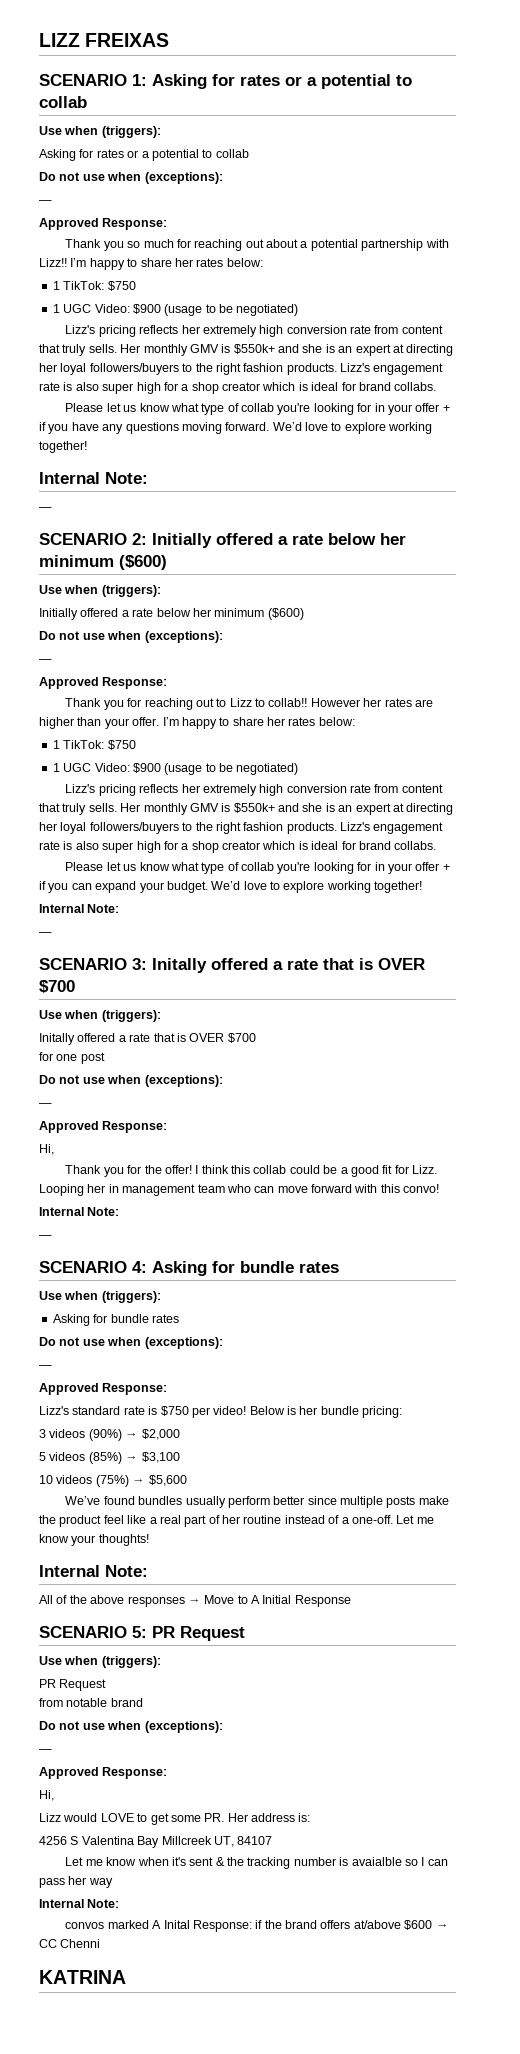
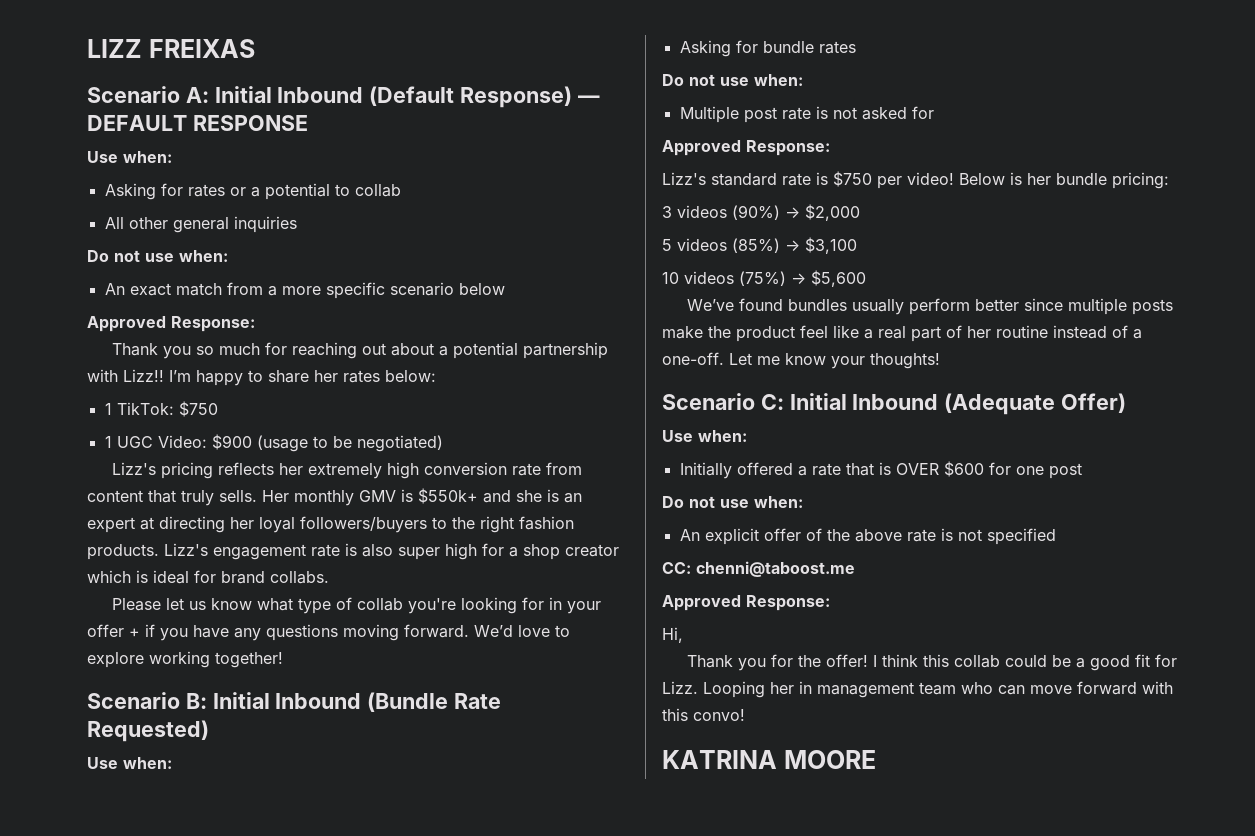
[39,74,412,89] [39,96,87,108] [39,126,161,138] [39,149,249,161] [39,172,223,184] [39,200,52,204] SCENARIO 1: Asking for rates or a potential to collab // Use when (triggers): // Asking for rates or a potential to collab // Do not use when (exceptions): // — -> [87,86,600,108] [87,115,308,131] [87,151,172,163] [104,183,401,200] [104,216,297,233] [87,250,228,262] [104,282,505,299] Scenario A: Initial Inbound (Default Response) — DEFAULT RESPONSE // Use when: // Asking for rates or a potential to collab // All other general inquiries // Do not use when: // An exact match from a more specific scenario below
[39,472,148,484] [39,507,52,511] [39,533,406,548] [39,555,167,570] [39,585,161,597] [39,608,304,620] [39,631,223,643] [39,659,52,663] [39,677,168,689] [65,698,433,710] [39,717,355,729] [52,740,136,750] [52,763,299,775] [65,784,443,796] [39,803,454,815] [39,822,444,834] [39,841,437,853] [65,862,450,874] [39,881,423,893] [39,904,120,913] [39,932,52,936] [39,958,425,973] [39,980,75,993] [39,1010,161,1022] [39,1033,256,1045] [39,1052,105,1064] [39,1075,223,1087] [39,1103,52,1107] [39,1121,168,1133] [39,1144,54,1155] [65,1165,438,1177] [39,1184,440,1196] [39,1207,120,1216] [39,1235,52,1239] [39,1261,339,1276] [39,1291,161,1303] Internal Note: // — // SCENARIO 2: Initially offered a rate below her minimum ($600) // Use when (triggers): // Initially offered a rate below her minimum ($600) // Do not use when (exceptions): // — // Approved Response: // Thank you for reaching out to Lizz to collab!! However her rates are higher than your offer. I’m happy to share her rates below: // 1 TikTok: $750 // 1 UGC Video: $900 (usage to be negotiated) // Lizz's pricing reflects her extremely high conversion rate from content that truly sells. Her monthly GMV is $550k+ and she is an expert at directing her loyal followers/buyers to the right fashion products. Lizz's engagement rate is also super high for a shop creator which is ideal for brand collabs. // Please let us know what type of collab you're looking for in your offer + if you can expand your budget. We’d love to explore working together! // Internal Note: // — // SCENARIO 3: Initally offered a rate that is OVER $700 // Use when (triggers): // Initally offered a rate that is OVER $700 // for one post // Do not use when (exceptions): // — // Approved Response: // Hi, // Thank you for the offer! I think this collab could be a good fit for Lizz. Looping her in management team who can move forward with this convo! // Internal Note: // — // SCENARIO 4: Asking for bundle rates // Use when (triggers): -> [87,692,502,712] [87,720,209,742] [87,757,172,769] Scenario B: Initial Inbound (Bundle Rate Requested) // Use when:
[107,1337,223,1349] [39,1365,52,1369] when (exceptions): // — -> [754,74,803,86] [679,106,934,123] when: // Multiple post rate is not asked for
[39,1565,148,1577] [39,1595,351,1607] [39,1626,245,1641] [39,1656,161,1668] [39,1679,107,1691] [39,1698,143,1707] [39,1721,223,1733] [39,1749,52,1753] [39,1767,168,1779] [39,1790,54,1801] [39,1813,311,1825] [39,1836,273,1848] [65,1857,448,1869] [39,1876,113,1888] [39,1899,120,1908] [65,1920,449,1932] [39,1939,101,1948] Internal Note: // All of the above responses → Move to A Initial Response // SCENARIO 5: PR Request // Use when (triggers): // PR Request // from notable brand // Do not use when (exceptions): // — // Approved Response: // Hi, // Lizz would LOVE to get some PR. Her address is: // 4256 S Valentina Bay Millcreek UT, 84107 // Let me know when it's sent & the tracking number is avaialble so I can pass her way // Internal Note: // convos marked A Inital Response: if the brand offers at/above $600 → CC Chenni -> [662,393,1127,415] [662,430,747,442] [679,461,1082,479] [662,496,803,508] [679,528,1056,545] [662,561,855,577] [662,595,830,611] [662,627,683,643] [686,654,1177,671] [662,681,1173,698] [662,708,745,721] Scenario C: Initial Inbound (Adequate Offer) // Use when: // Initially offered a rate that is OVER $600 for one post // Do not use when: // An explicit offer of the above rate is not specified // CC: chenni@taboost.me // Approved Response: // Hi, // Thank you for the offer! I think this collab could be a good fit for Lizz. Looping her in management team who can move forward with this convo!
(126, 1977) none -> [783,750,876,769] MOORE

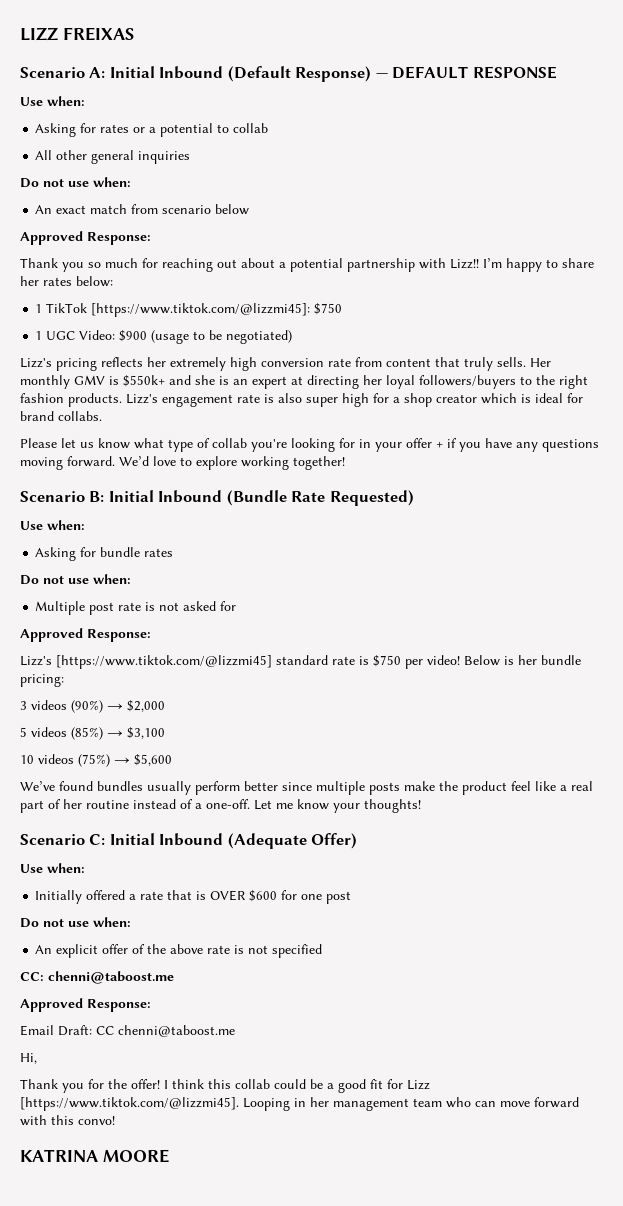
[267,282,385,299] a more specific -> (159, 209) none
[116,402,174,415] TikTok: -> [46,303,311,317] TikTok [https://www.tiktok.com/@lizzmi45]:
(706, 178) none -> [56,655,272,669] [https://www.tiktok.com/@lizzmi45]
(830, 603) none -> [20,1025,235,1037] // Email Draft: CC chenni@taboost.me
[662,681,812,698] Lizz. Looping her in -> [407,1080,430,1090] [20,1097,329,1111] Lizz [https://www.tiktok.com/@lizzmi45]. Looping in her

